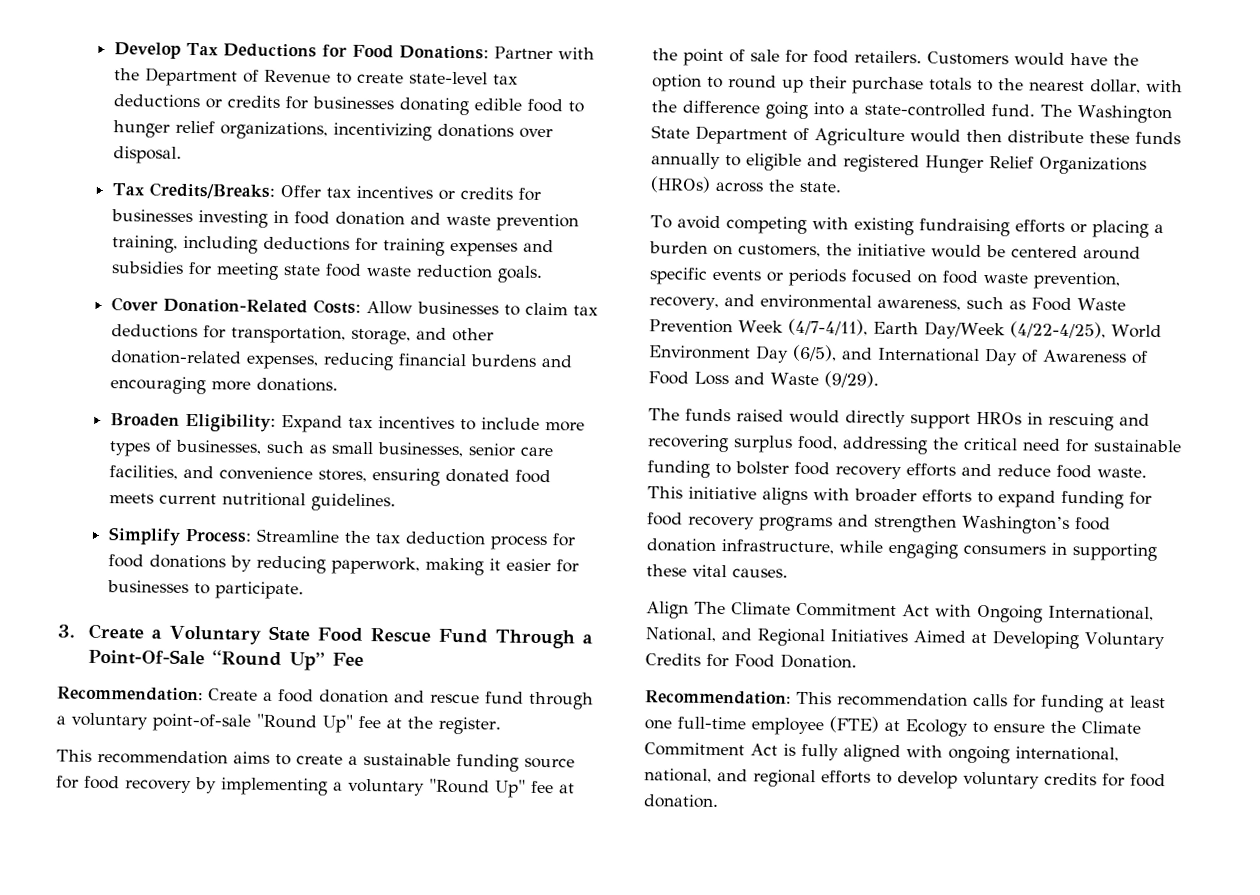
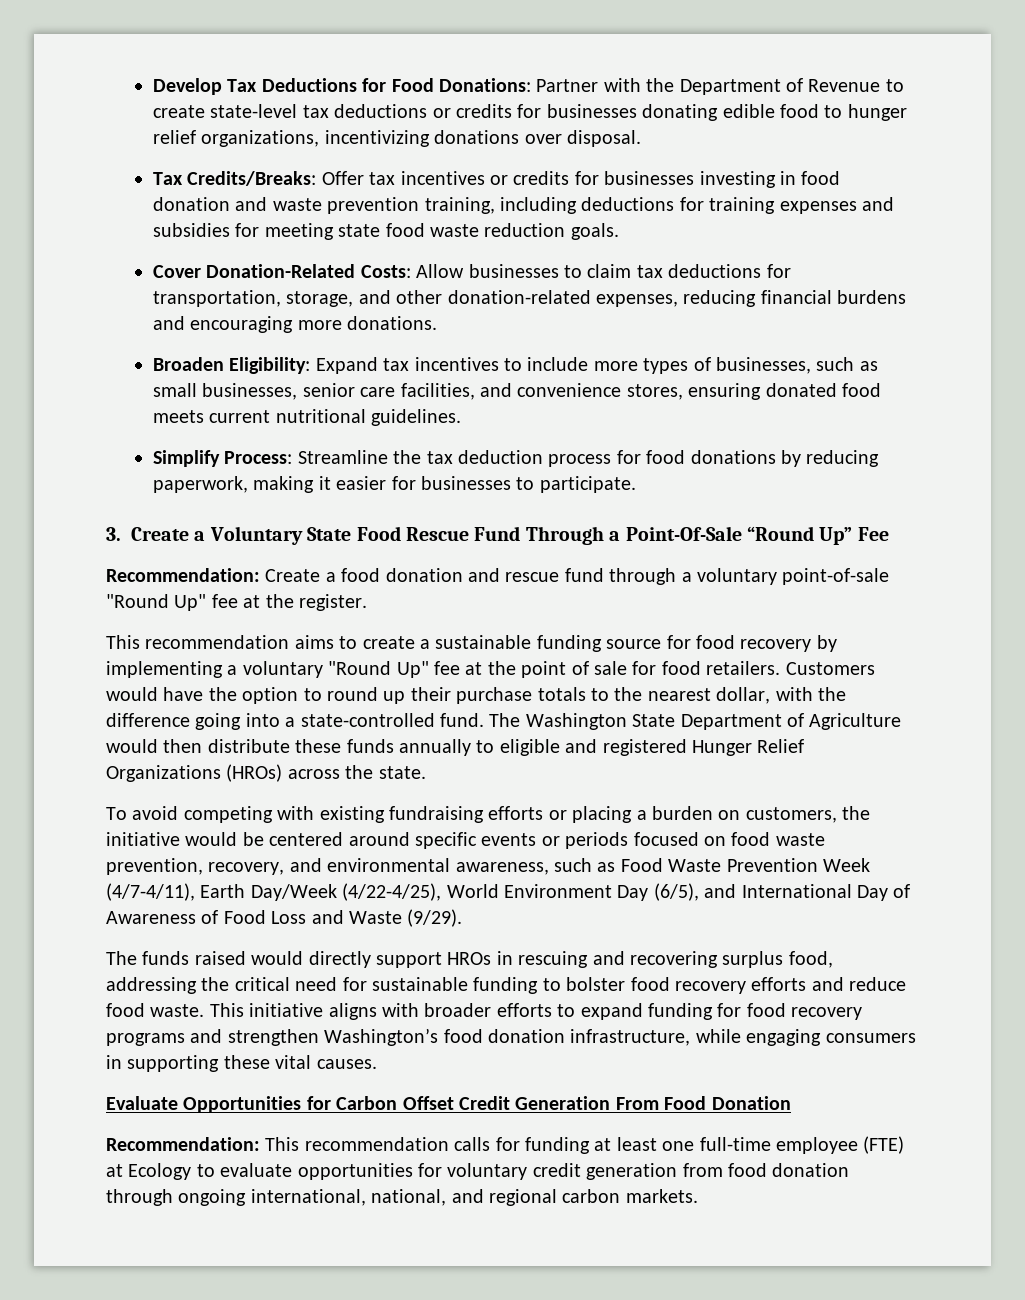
[646,601,1154,623] [645,627,1165,650] [645,653,857,669] Align The Climate Commitment Act with Ongoing International, National, and Regional Initiatives Aimed at Developing Voluntary Credits for Food Donation. -> [106,1096,791,1113] Evaluate Opportunities for Carbon Offset Credit Generation From Food Donation
[993,720,1141,734] [644,742,943,763] ensure the Climate Commitment Act is fully aligned with -> [220,1163,850,1180] [106,1189,173,1206] evaluate opportunities for voluntary credit generation from food donation through
[821,770,1166,789] [643,794,719,809] efforts to develop voluntary credits for food donation. -> [562,1189,698,1203] carbon markets.

